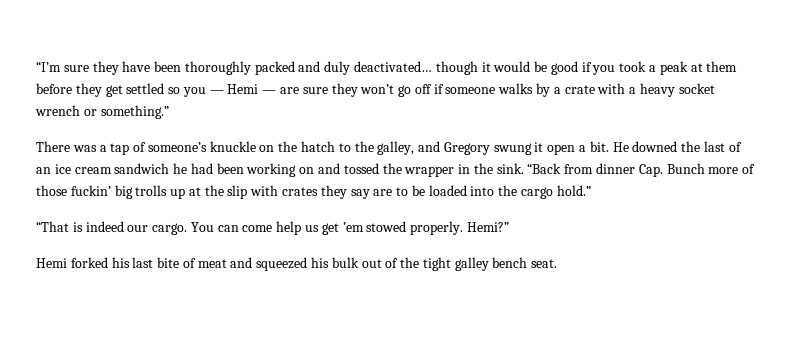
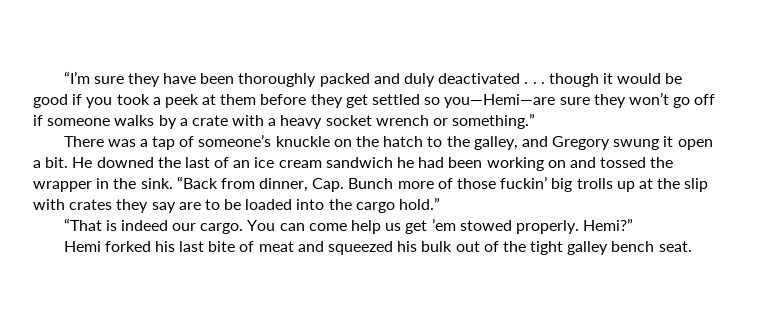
[354,61,433,72] deactivated… -> [438,73,545,84] deactivated . . .
[659,61,688,75] peak -> [164,94,199,108] peek
[182,84,300,97] you — Hemi — are -> [444,94,556,108] you—Hemi—are
[596,163,636,174] dinner -> [259,178,309,192] dinner,

